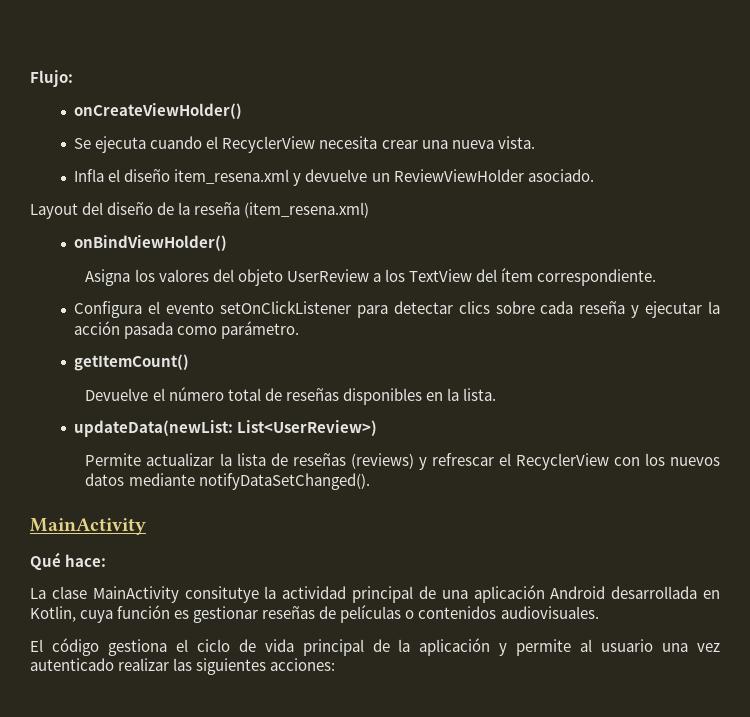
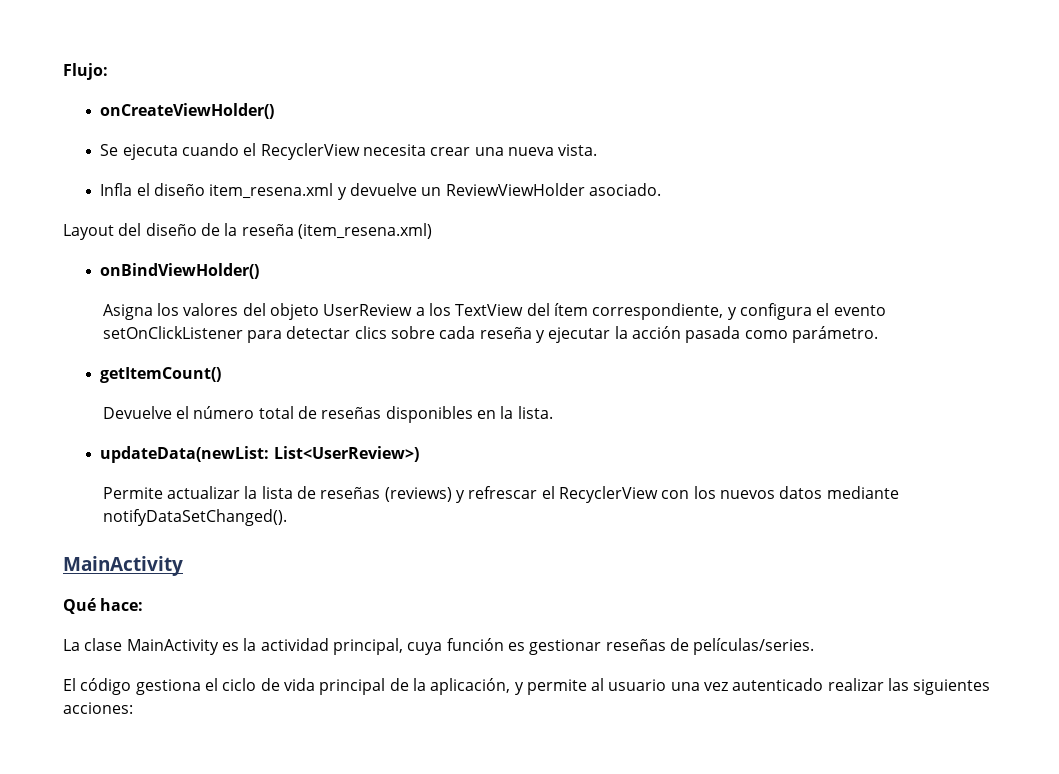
[536,269,656,286] [74,301,143,318] correspondiente. // Configura -> [592,303,812,320] correspondiente, y configura
[184,586,259,603] consitutye -> [221,642,239,651] es
[352,585,721,603] [30,606,76,622] principal de una aplicación Android desarrollada en Kotlin, -> [332,638,403,655] principal,
[340,605,599,623] películas o contenidos audiovisuales. -> [693,638,815,655] películas/series.
[419,638,491,656] aplicación -> [430,678,511,695] aplicación,

